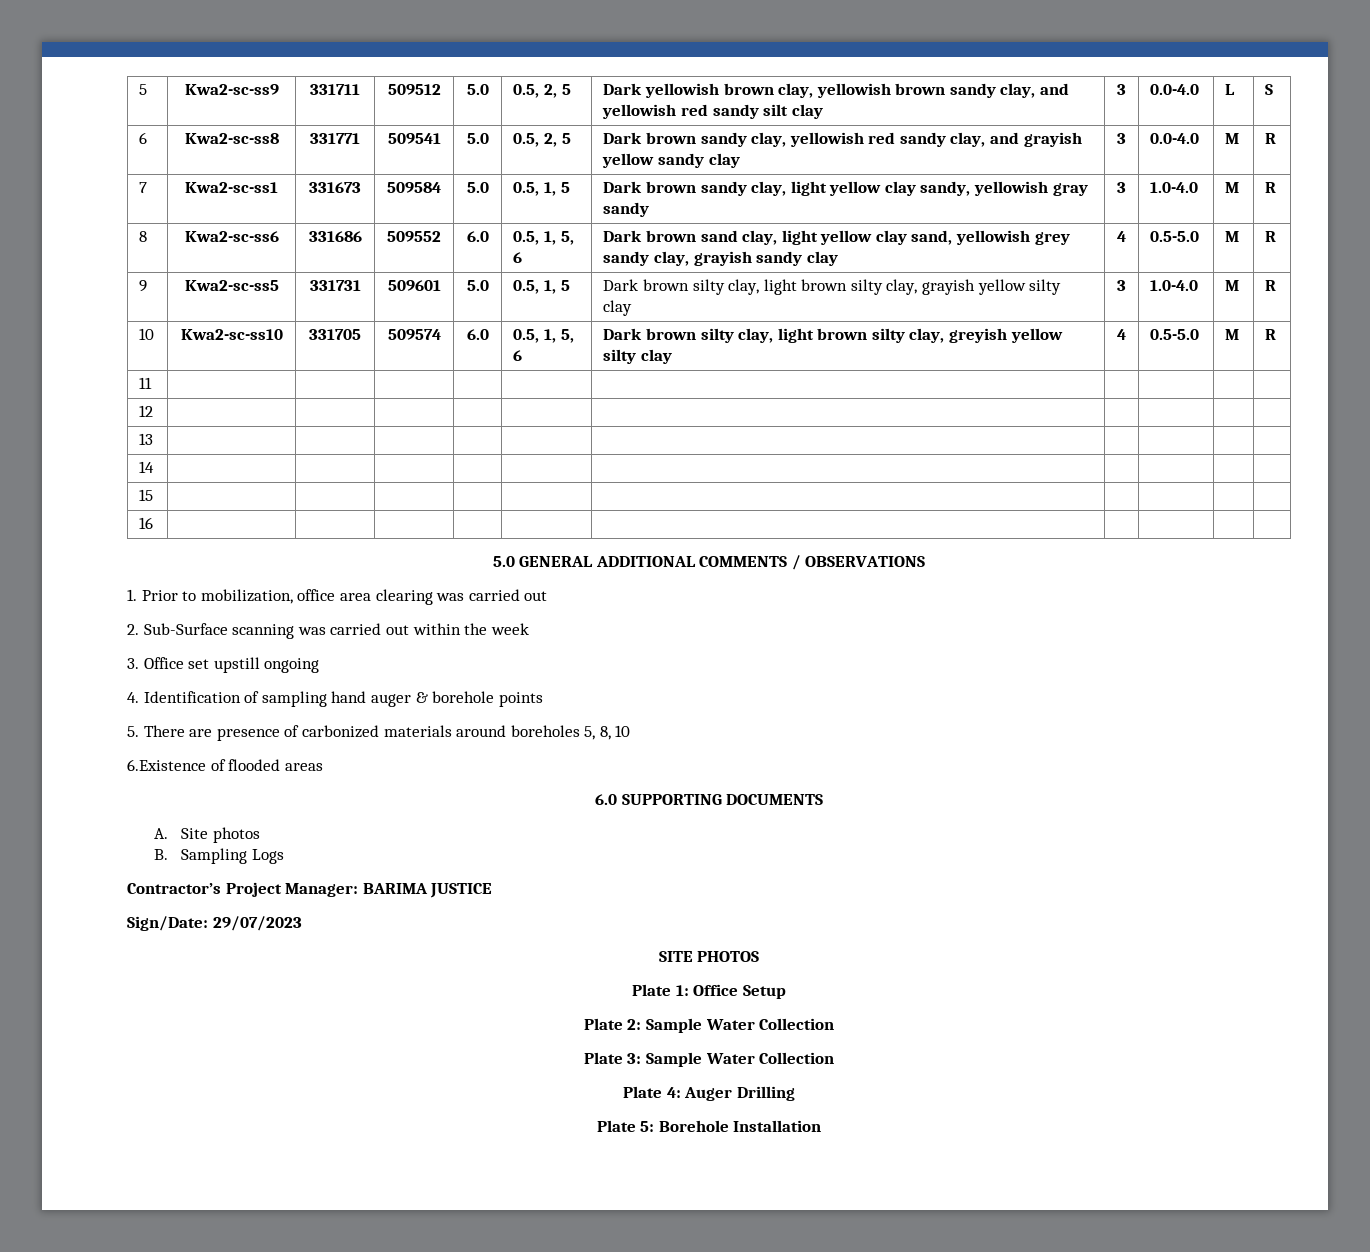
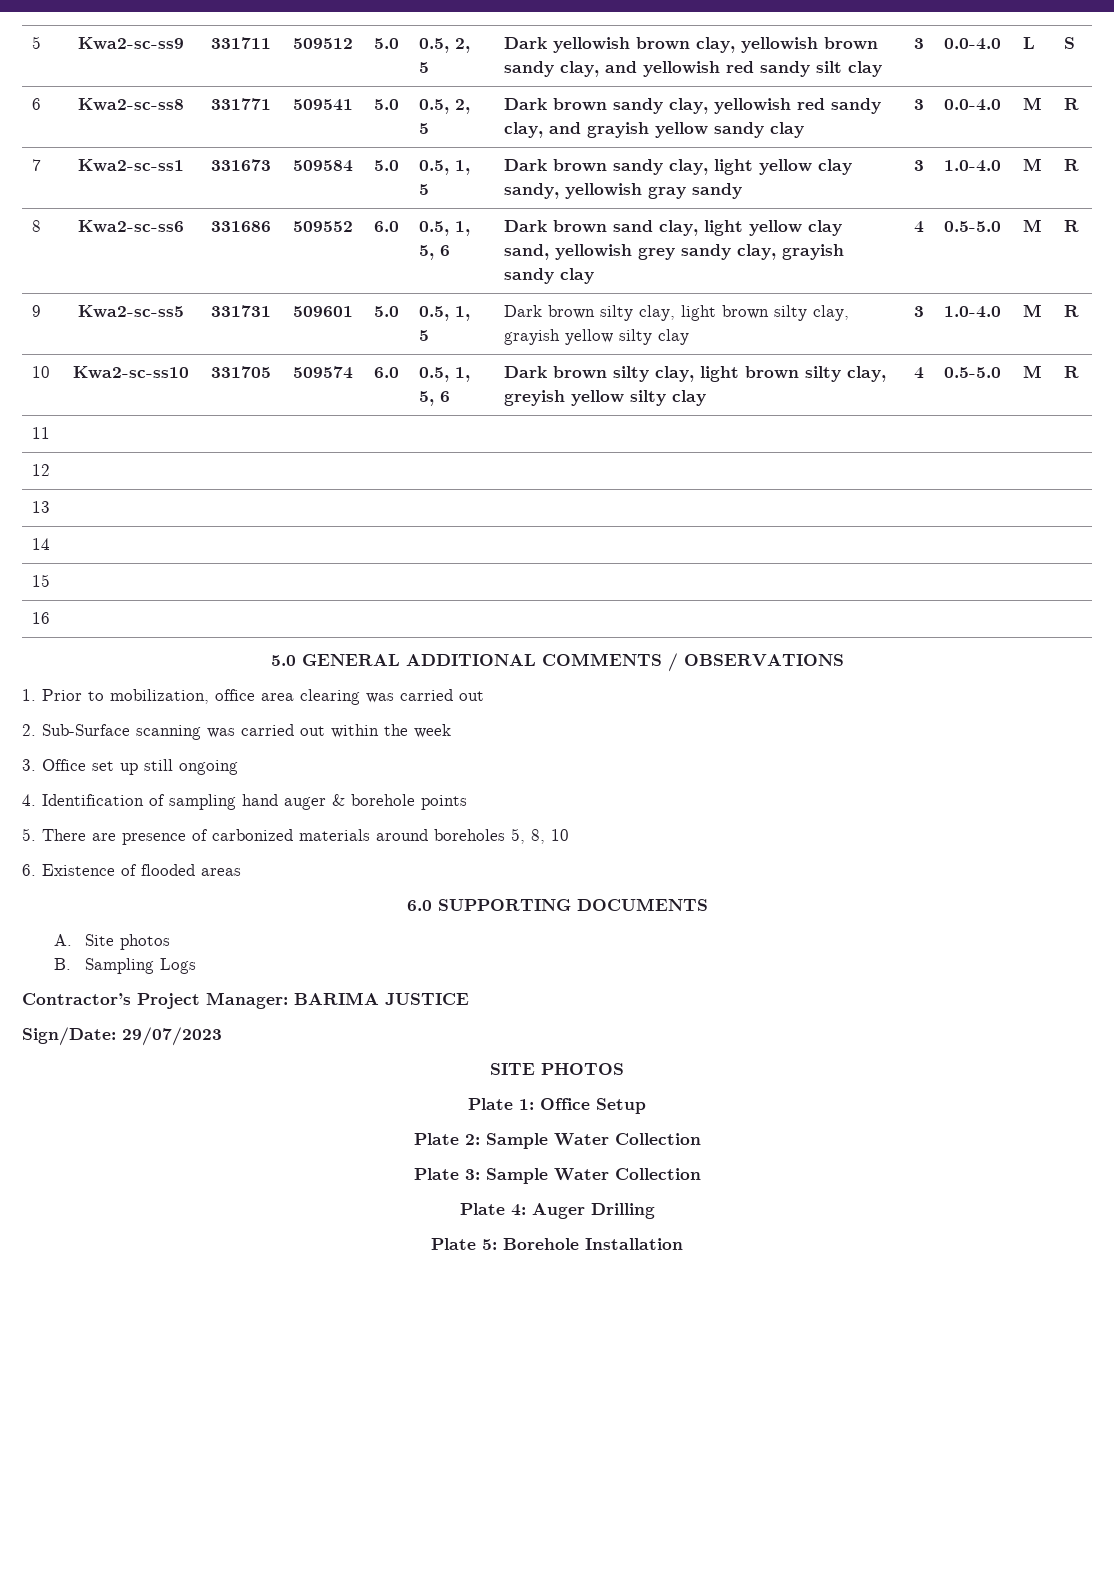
[213,657,260,673] upstill -> [120,759,173,775] up still
[127,759,206,771] 6.Existence -> [22,864,115,876] 6. Existence

